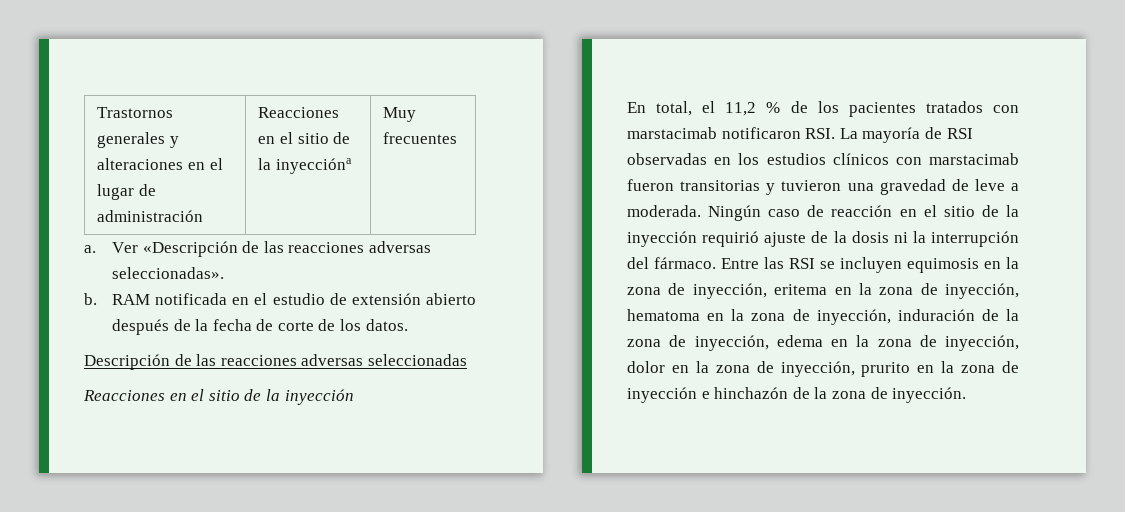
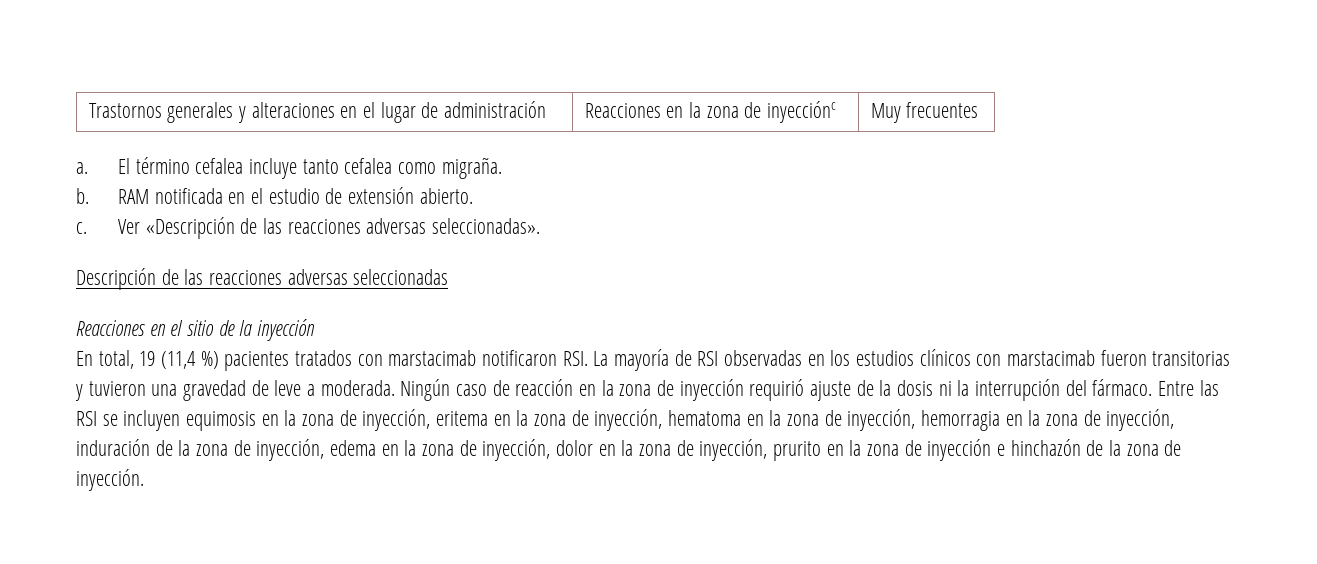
[280,132,351,144] [258,158,353,174] [383,107,417,122] [383,132,458,144] [84,245,96,253] el sitio de la inyeccióna | Muy frecuentes // a. -> [688,101,836,123] [870,102,979,123] [76,157,502,179] [76,187,473,204] [76,222,87,234] la zona de inyecciónc | Muy frecuentes // a. El término cefalea incluye tanto cefalea como migraña. // b. RAM notificada en el estudio de extensión abierto. // c.
[84,293,476,305] [111,319,408,335] // b. RAM notificada en el estudio de extensión abierto después de la fecha de corte de los datos. -> (540, 226) none
[702,101,839,116] el 11,2 % de los -> [139,351,219,369] 19 (11,4 %)
[923,205,1019,217] el sitio de la -> [601,380,675,396] la zona de
(891, 317) none -> [921,409,1175,431] hemorragia en la zona de inyección,

